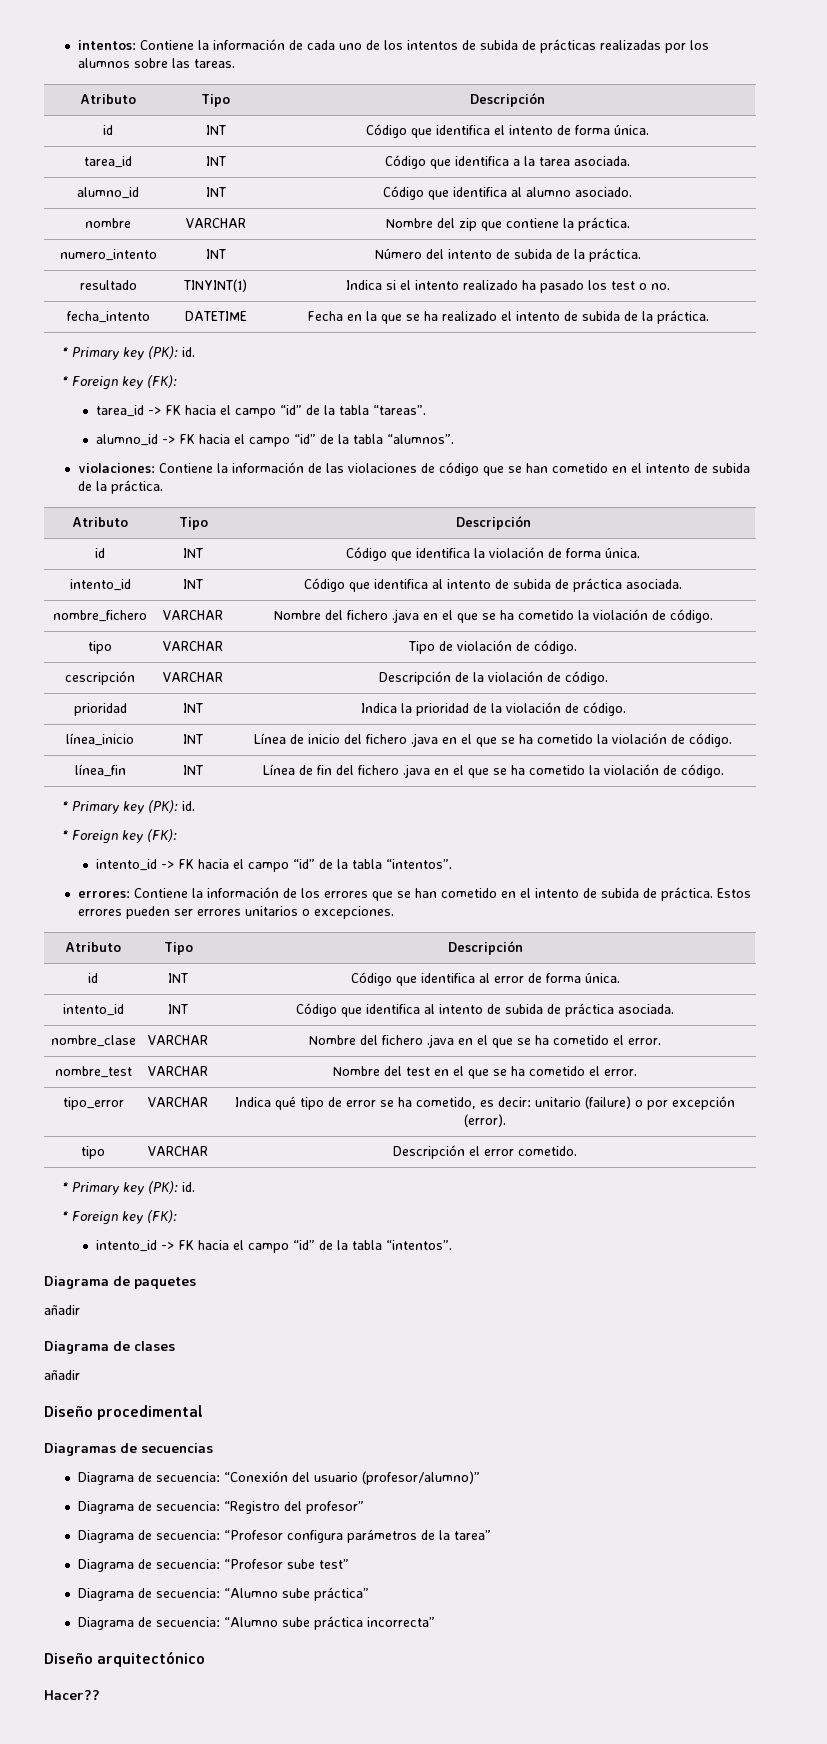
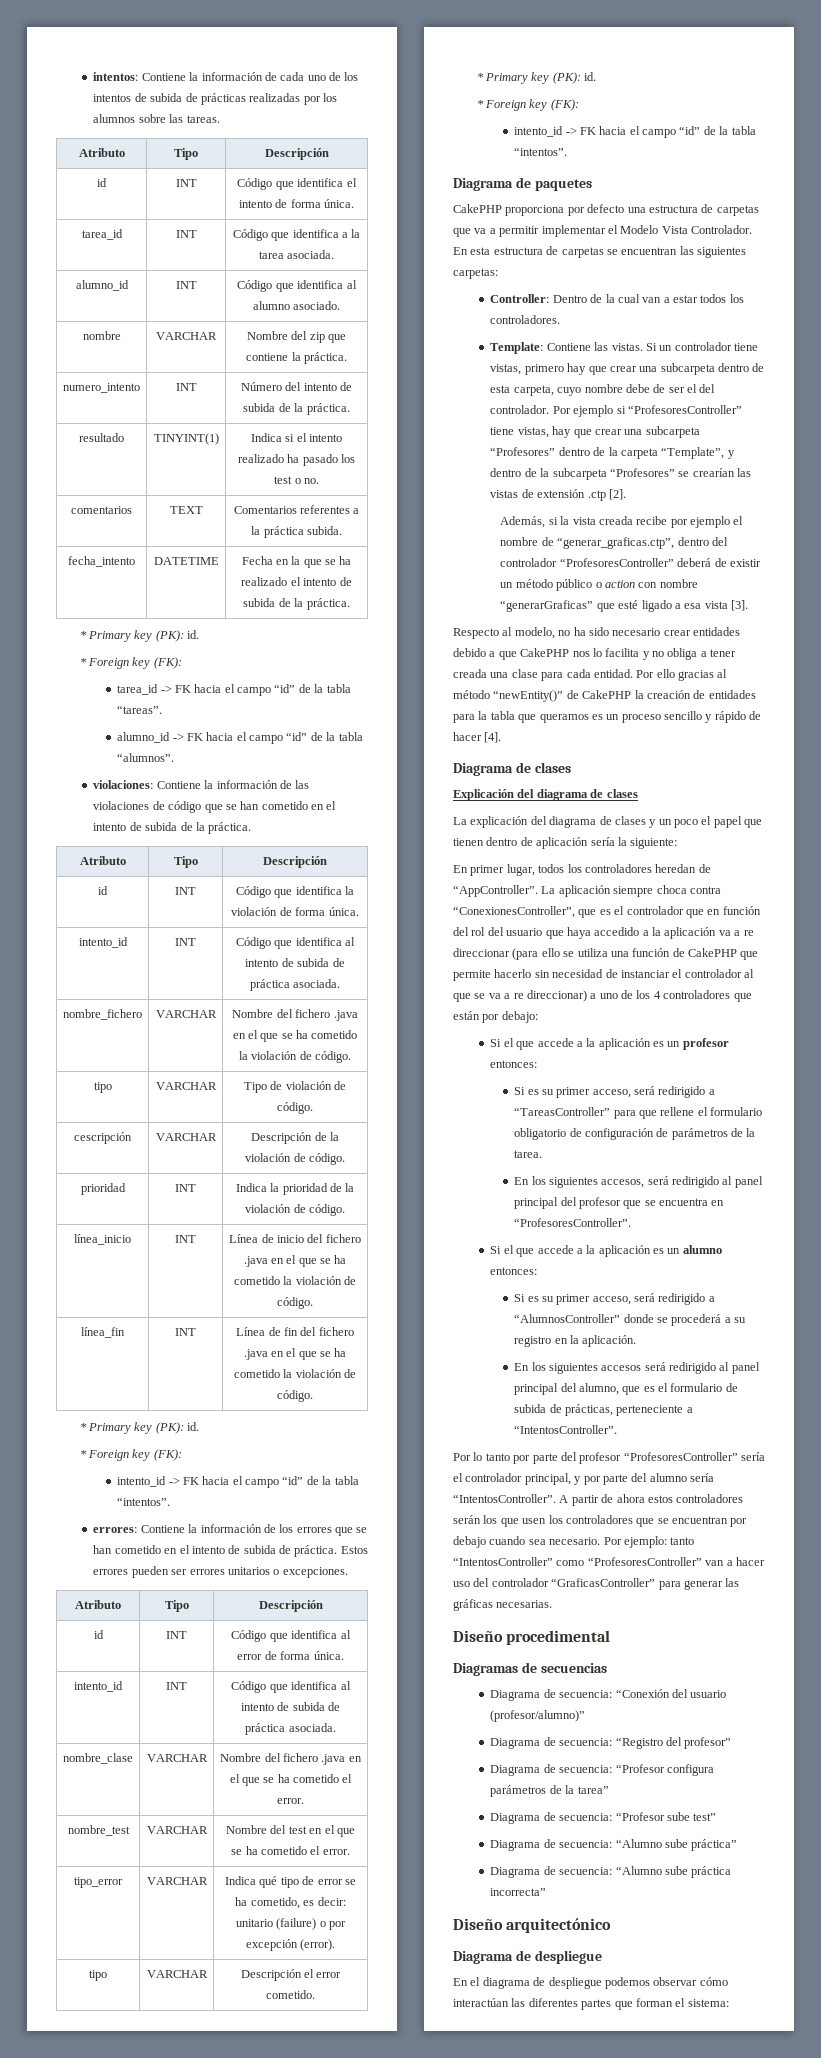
(670, 286) none -> [71,506,132,514] [169,506,203,514] [233,505,360,514] [251,526,342,538] // comentarios | TEXT | Comentarios referentes a la práctica subida.
[44,1305,80,1315] [44,1341,175,1354] [44,1370,80,1380] añadir // Diagrama de clases // añadir -> [453,204,759,216] [453,225,752,237] [453,246,746,258] [453,268,498,279] [490,294,744,303] [490,315,561,324] [490,342,759,354] [490,363,765,375] [490,384,716,396] [490,405,742,417] [490,426,700,438] [490,447,735,459] [490,468,752,480] [490,489,626,501] [500,516,744,528] [500,537,728,549] [500,558,761,567] [500,579,698,591] [500,600,749,612] [453,627,740,639] [453,648,737,660] [453,669,728,681] [453,690,756,702] [453,711,762,723] [453,732,502,743] [453,762,571,776] [453,789,638,801] [453,816,763,828] [453,837,678,849] [453,864,711,876] [453,885,721,897] [453,906,761,918] [453,927,754,939] [453,948,759,960] [453,969,754,981] [453,990,752,1002] [453,1011,538,1023] [490,1038,729,1050] [490,1060,538,1068] [514,1086,715,1098] [514,1107,763,1119] [514,1128,756,1140] [514,1150,543,1158] [514,1176,763,1188] [514,1197,725,1209] [514,1218,632,1227] [490,1245,722,1257] [490,1267,538,1275] [514,1293,715,1305] [514,1314,747,1326] [514,1335,637,1347] [514,1362,760,1374] [514,1383,738,1395] [514,1404,693,1416] [514,1425,618,1434] [453,1452,765,1464] [453,1473,714,1485] [453,1494,744,1506] [453,1515,748,1527] [453,1536,695,1548] [453,1557,765,1566] [453,1578,740,1590] [453,1599,553,1611] CakePHP proporciona por defecto una estructura de carpetas que va a permitir implementar el Modelo Vista Controlador. En esta estructura de carpetas se encuentran las siguientes carpetas: // Controller: Dentro de la cual van a estar todos los controladores. // Template: Contiene las vistas. Si un controlador tiene vistas, primero hay que crear una subcarpeta dentro de esta carpeta, cuyo nombre debe de ser el del controlador. Por ejemplo si “ProfesoresController” tiene vistas, hay que crear una subcarpeta “Profesores” dentro de la carpeta “Template”, y dentro de la subcarpeta “Profesores” se crearían las vistas de extensión .ctp [2]. // Además, si la vista creada recibe por ejemplo el nombre de “generar_graficas.ctp”, dentro del controlador “ProfesoresController” deberá de existir un método público o action con nombre “generarGraficas” que esté ligado a esa vista [3]. // Respecto al modelo, no ha sido necesario crear entidades debido a que CakePHP nos lo facilita y no obliga a tener creada una clase para cada entidad. Por ello gracias al método “newEntity()” de CakePHP la creación de entidades para la tabla que queramos es un proceso sencillo y rápido de hacer [4]. // Diagrama de clases // Explicación del diagrama de clases // La explicación del diagrama de clases y un poco el papel que tienen dentro de aplicación sería la siguiente: // En primer lugar, todos los controladores heredan de “AppController”. La aplicación siempre choca contra “ConexionesController”, que es el controlador que en función del rol del usuario que haya accedido a la aplicación va a re direccionar (para ello se utiliza una función de CakePHP que permite hacerlo sin necesidad de instanciar el controlador al que se va a re direccionar) a uno de los 4 controladores que están por debajo: // Si el que accede a la aplicación es un profesor entonces: // Si es su primer acceso, será redirigido a “TareasController” para que rellene el formulario obligatorio de configuración de parámetros de la tarea. // En los siguientes accesos, será redirigido al panel principal del profesor que se encuentra en “ProfesoresController”. // Si el que accede a la aplicación es un alumno entonces: // Si es su primer acceso, será redirigido a “AlumnosController” donde se procederá a su registro en la aplicación. // En los siguientes accesos será redirigido al panel principal del alumno, que es el formulario de subida de prácticas, perteneciente a “IntentosController”. // Por lo tanto por parte del profesor “ProfesoresController” sería el controlador principal, y por parte del alumno sería “IntentosController”. A partir de ahora estos controladores serán los que usen los controladores que se encuentran por debajo cuando sea necesario. Por ejemplo: tanto “IntentosController” como “ProfesoresController” van a hacer uso del controlador “GraficasController” para generar las gráficas necesarias.
[44,1690,100,1700] Hacer?? -> [453,1950,602,1964] [453,1977,728,1989] [453,1998,729,2010] Diagrama de despliegue // En el diagrama de despliegue podemos observar cómo interactúan las diferentes partes que forman el sistema:

